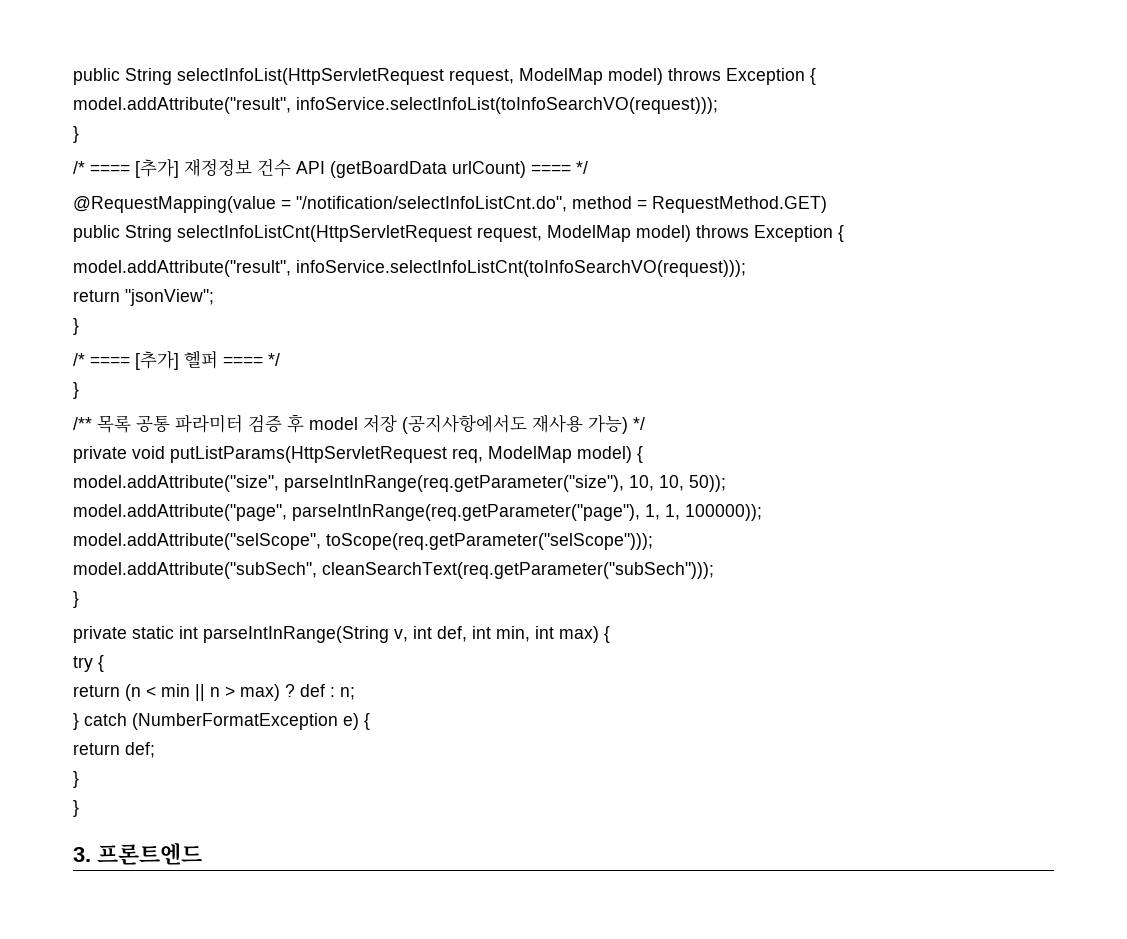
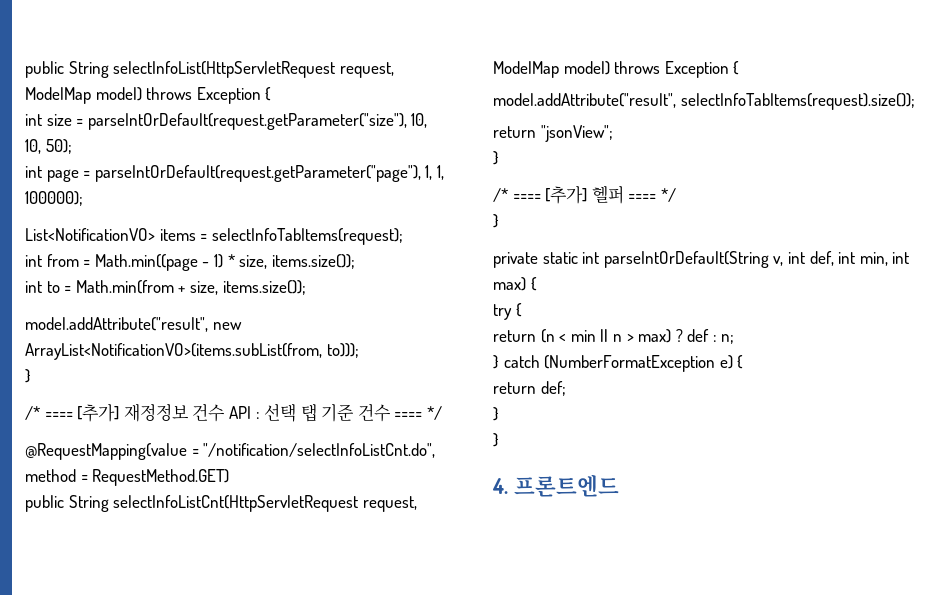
[73,97,718,114] model.addAttribute("result", infoService.selectInfoList(toInfoSearchVO(request))); -> [25,113,428,130] [25,139,72,154] [25,165,444,182] [25,191,83,206] [25,228,403,245] [25,254,355,271] [25,280,306,295] [25,317,242,332] [25,343,359,360] int size = parseIntOrDefault(request.getParameter("size"), 10, 10, 50); // int page = parseIntOrDefault(request.getParameter("page"), 1, 1, 100000); // List<NotificationVO> items = selectInfoTabItems(request); // int from = Math.min((page - 1) * size, items.size()); // int to = Math.min(from + size, items.size()); // model.addAttribute("result", new ArrayList<NotificationVO>(items.subList(from, to)));
[330,161,526,178] (getBoardData urlCount) -> [255,403,391,422] : 선택 탭 기준 건수
[296,260,746,277] infoService.selectInfoListCnt(toInfoSearchVO(request))); -> [680,93,915,110] selectInfoTabItems(request).size());
[73,414,645,434] [73,446,643,463] [73,475,726,492] [73,504,762,521] [73,533,653,550] [73,562,714,579] [73,591,79,608] // /** 목록 공통 파라미터 검증 후 model 저장 (공지사항에서도 재사용 가능) */ // private void putListParams(HttpServletRequest req, ModelMap model) { // model.addAttribute("size", parseIntInRange(req.getParameter("size"), 10, 10, 50)); // model.addAttribute("page", parseIntInRange(req.getParameter("page"), 1, 1, 100000)); // model.addAttribute("selScope", toScope(req.getParameter("selScope"))); // model.addAttribute("subSech", cleanSearchText(req.getParameter("subSech"))); // } -> (499, 221) none
[203,626,389,643] parseIntInRange(String -> [603,251,769,268] parseIntOrDefault(String
[73,847,91,862] 3. -> [492,478,508,494] 4.

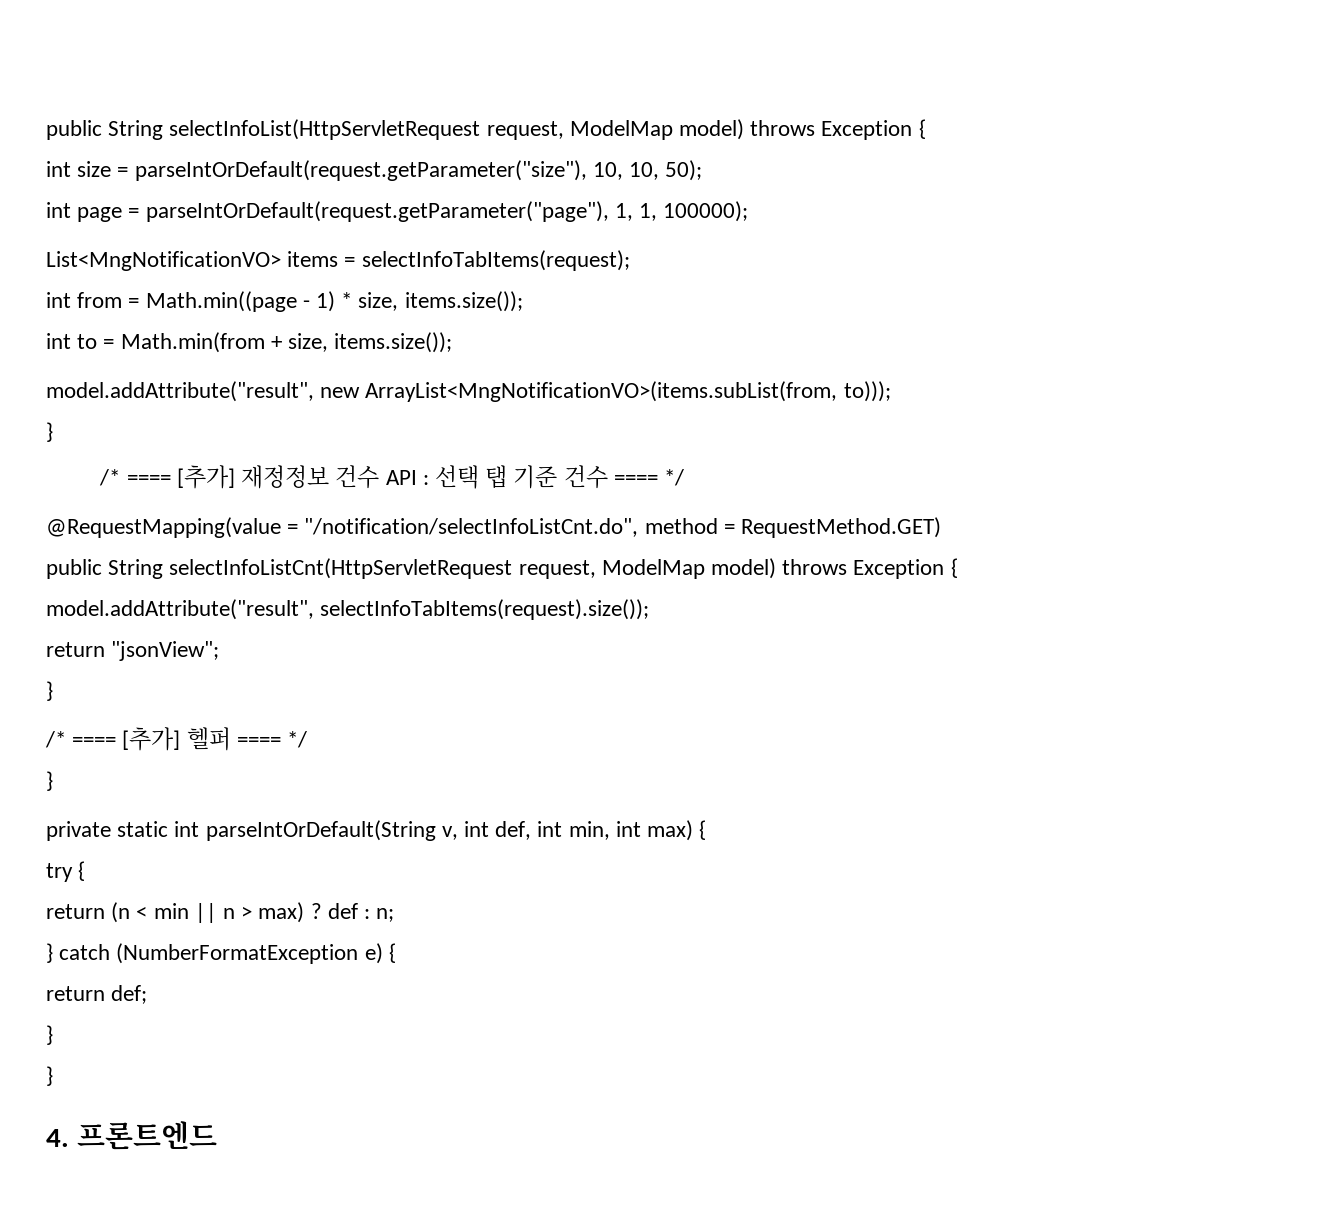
[25,228,155,241] List<NotificationVO> -> [46,251,281,271] List<MngNotificationVO>
[25,343,322,360] ArrayList<NotificationVO>(items.subList(from, -> [365,381,838,402] ArrayList<MngNotificationVO>(items.subList(from,

